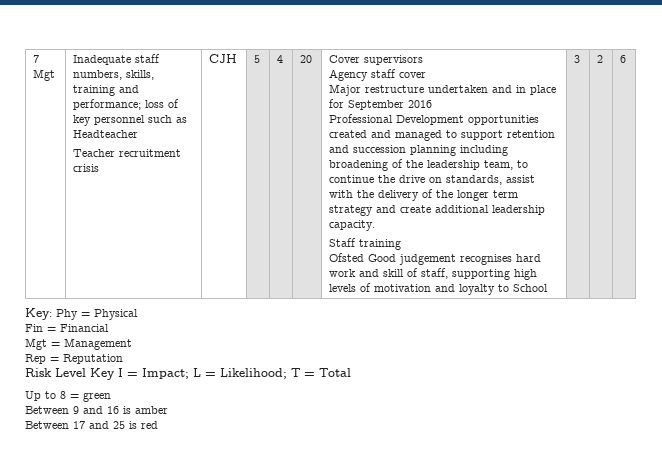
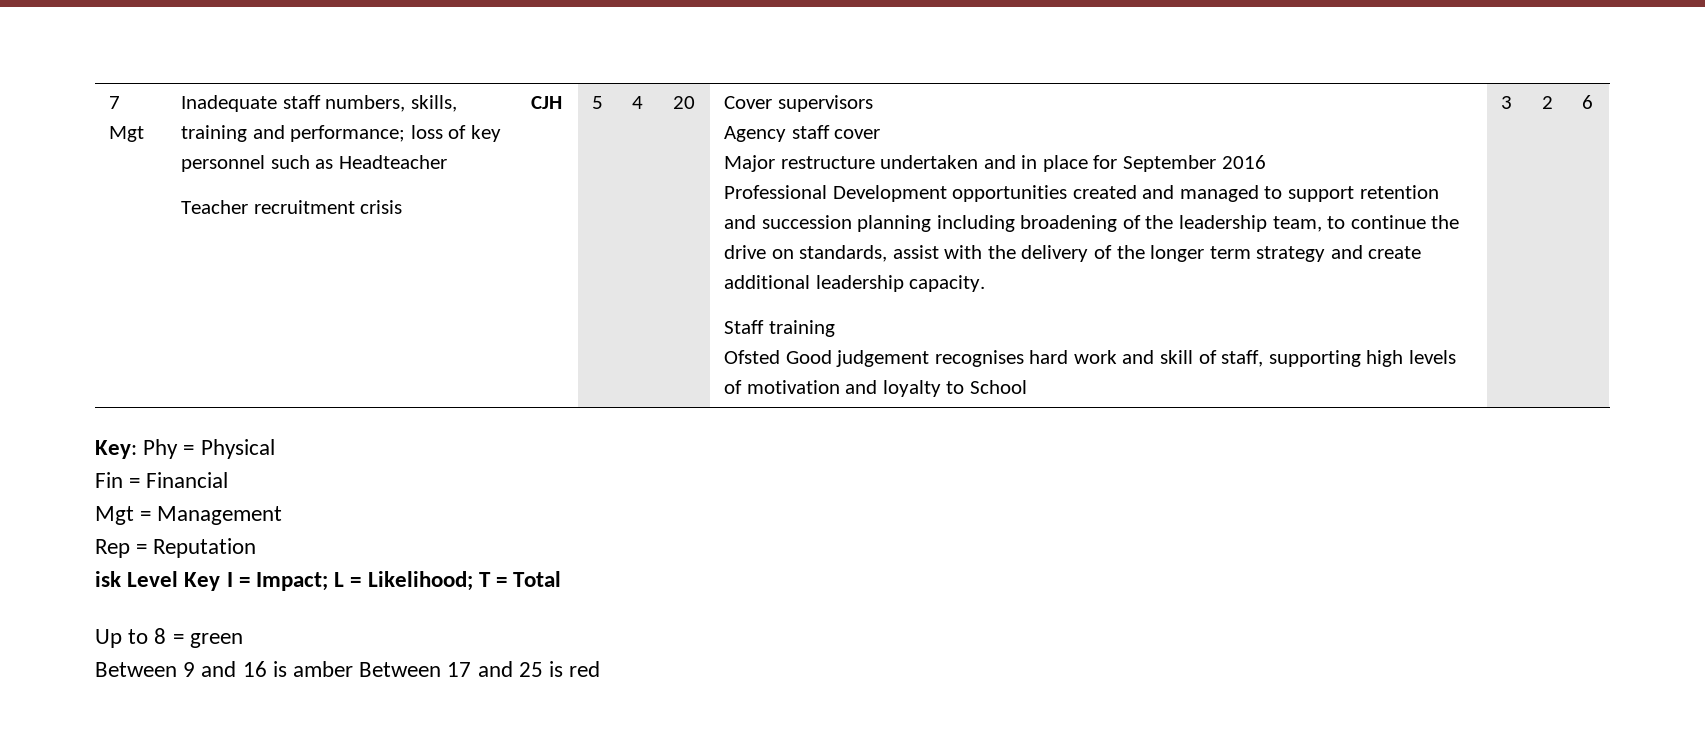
[25,368,52,377] Risk -> [95,571,121,587] isk
(168, 410) // -> (354, 669) none

